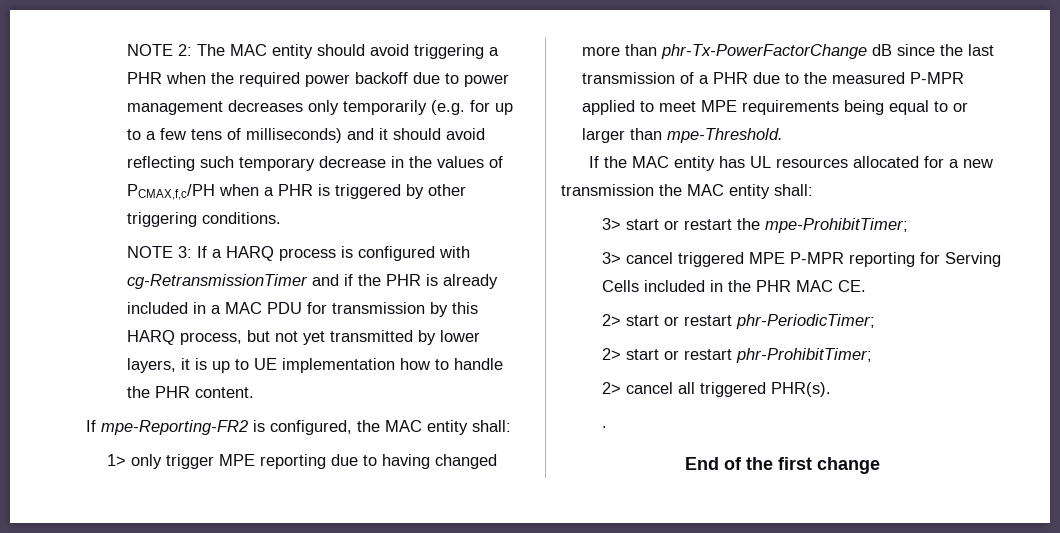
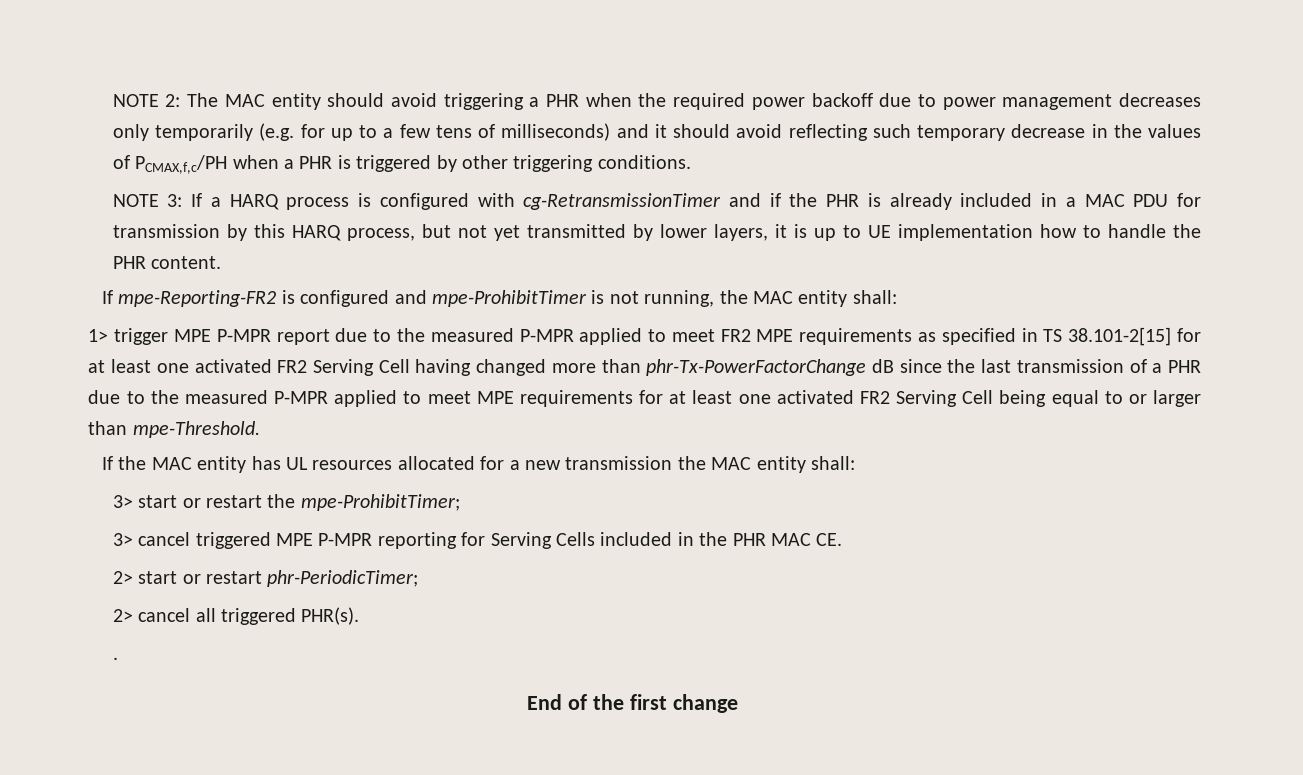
[270,420,352,435] configured, -> [300,290,715,307] configured and mpe-ProhibitTimer is not running,
[130,454,162,469] only -> (109, 335) none
[259,454,377,469] reporting due to -> [216,327,1202,346] [88,359,410,376] P-MPR report due to the measured P-MPR applied to meet FR2 MPE requirements as specified in TS 38.101-2[15] for at least one activated FR2 Serving Cell
(839, 107) none -> [639,390,994,407] for at least one activated FR2 Serving Cell
[602,348,873,363] // 2> start or restart phr-ProhibitTimer; -> (419, 578) none

